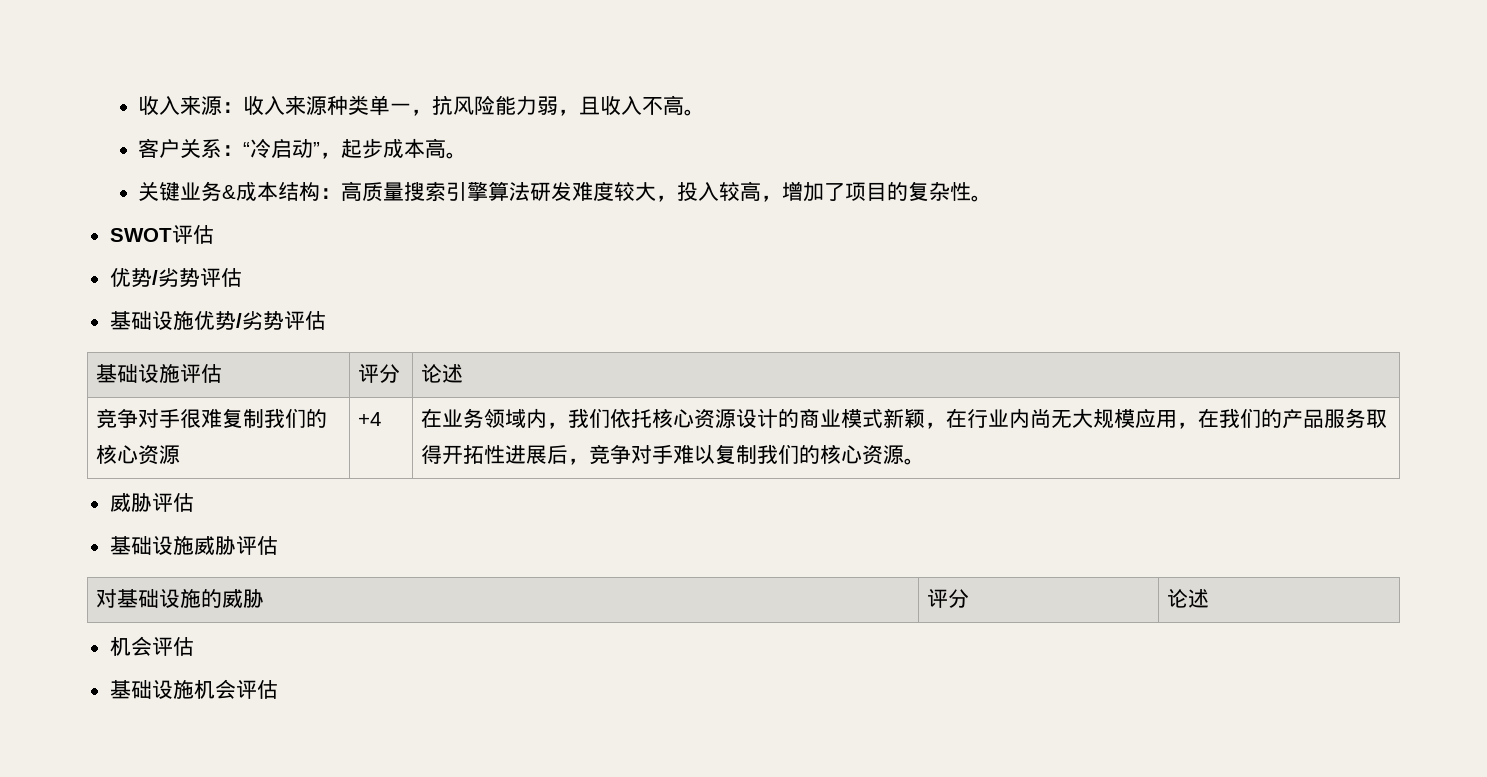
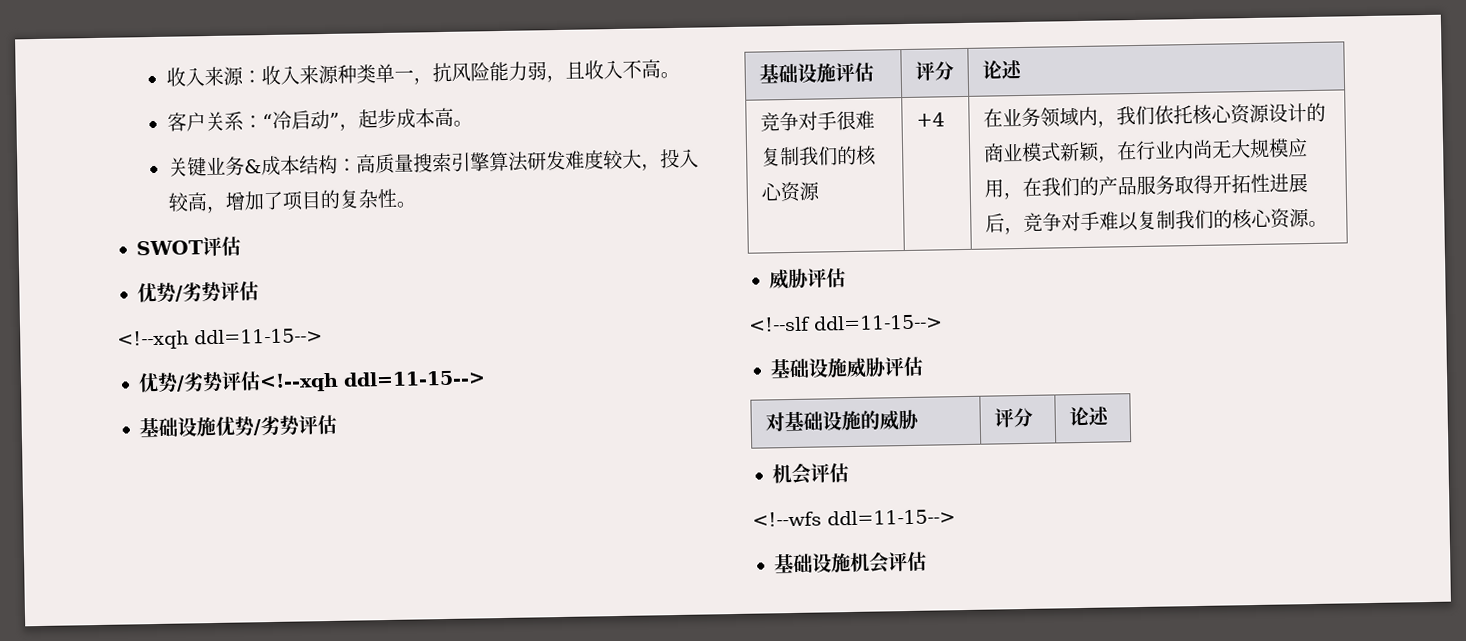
(242, 277) none -> [117,328,323,350] [137,370,486,393] // <!--xqh ddl=11-15--> // 优势/劣势评估<!--xqh ddl=11-15-->
(194, 502) none -> [748,314,943,332] // <!--slf ddl=11-15-->
(194, 646) none -> [752,509,956,527] // <!--wfs ddl=11-15-->

